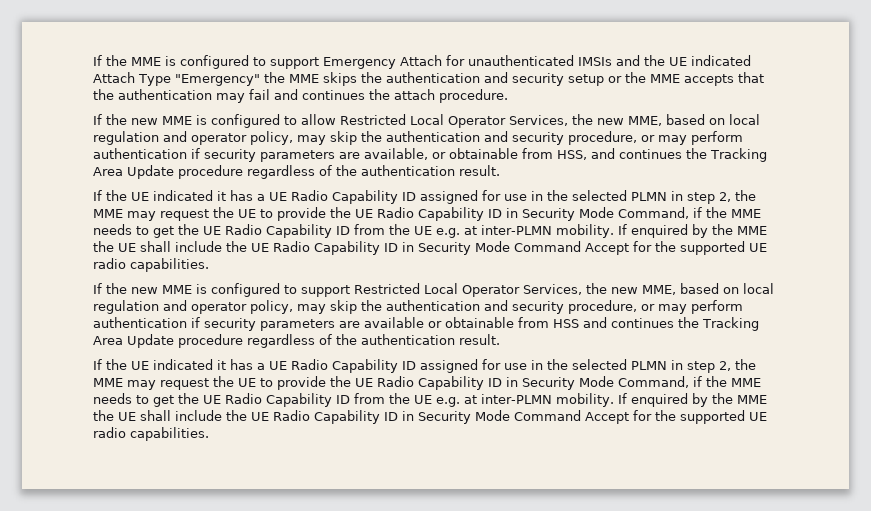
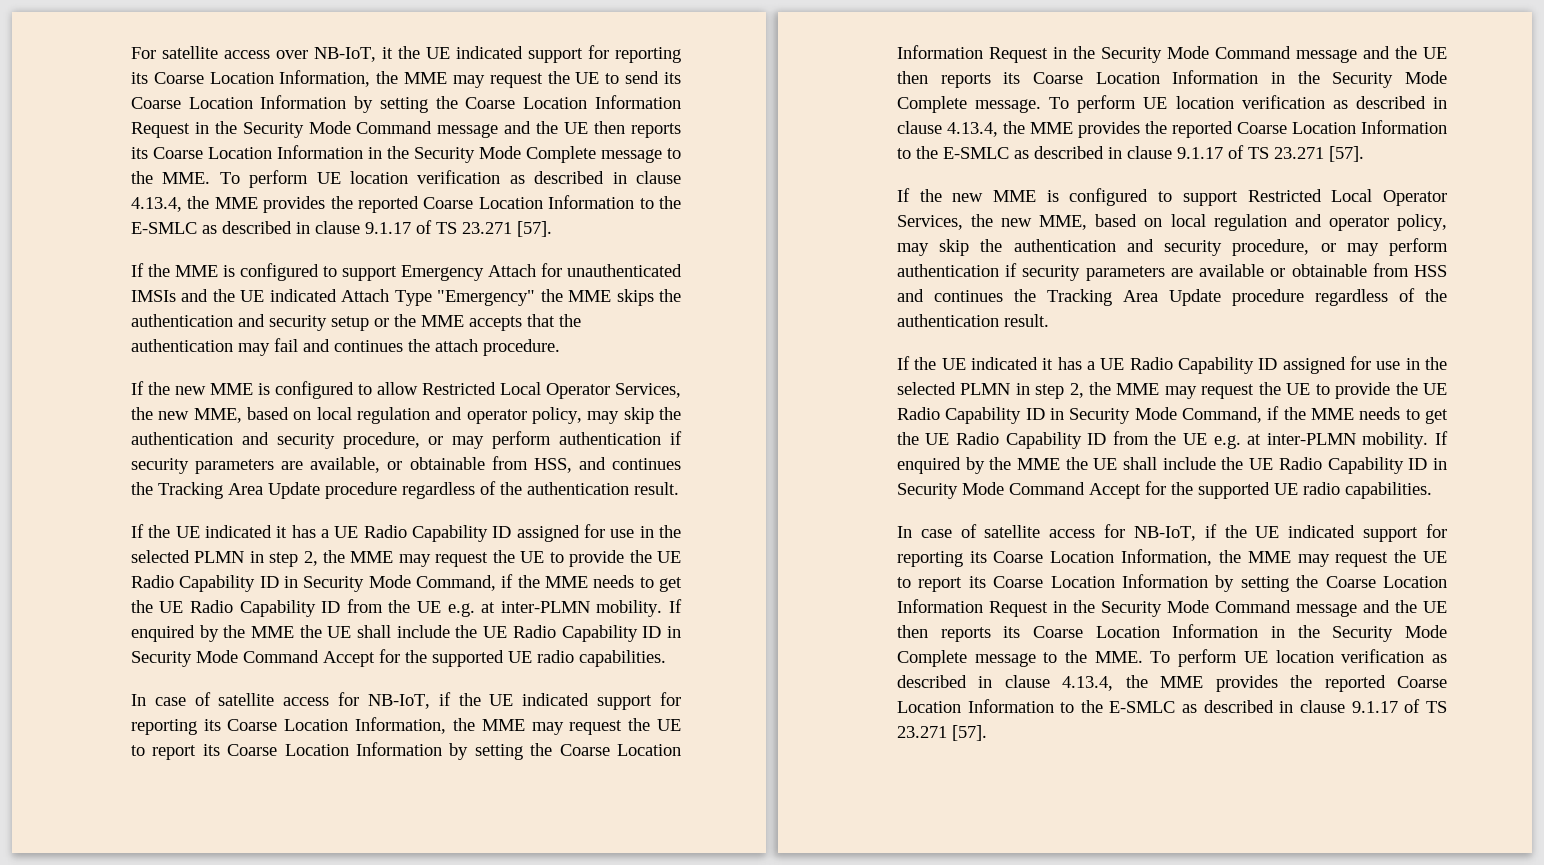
(93, 60) none -> [130,45,681,63] [130,70,681,88] [130,95,681,113] [130,121,682,138] [130,145,682,163] [130,170,681,188] [130,195,681,213] [130,220,552,237] For satellite access over NB-IoT, it the UE indicated support for reporting its Coarse Location Information, the MME may request the UE to send its Coarse Location Information by setting the Coarse Location Information Request in the Security Mode Command message and the UE then reports its Coarse Location Information in the Security Mode Complete message to the MME. To perform UE location verification as described in clause 4.13.4, the MME provides the reported Coarse Location Information to the E-SMLC as described in clause 9.1.17 of TS 23.271 [57]. //
(210, 265) none -> [130,692,681,710] [130,717,681,735] [130,742,681,760] [896,45,1448,63] [896,70,1447,88] [896,95,1447,113] [896,120,1447,138] [896,145,1364,162] // In case of satellite access for NB-IoT, if the UE indicated support for reporting its Coarse Location Information, the MME may request the UE to report its Coarse Location Information by setting the Coarse Location Information Request in the Security Mode Command message and the UE then reports its Coarse Location Information in the Security Mode Complete message. To perform UE location verification as described in clause 4.13.4, the MME provides the reported Coarse Location Information to the E-SMLC as described in clause 9.1.17 of TS 23.271 [57].
(210, 434) none -> [896,524,1447,542] [896,549,1447,567] [896,574,1447,592] [896,599,1448,617] [896,624,1447,642] [896,649,1447,667] [896,675,1447,692] [896,699,1447,713] [896,725,987,741] // In case of satellite access for NB-IoT, if the UE indicated support for reporting its Coarse Location Information, the MME may request the UE to report its Coarse Location Information by setting the Coarse Location Information Request in the Security Mode Command message and the UE then reports its Coarse Location Information in the Security Mode Complete message to the MME. To perform UE location verification as described in clause 4.13.4, the MME provides the reported Coarse Location Information to the E-SMLC as described in clause 9.1.17 of TS 23.271 [57].

